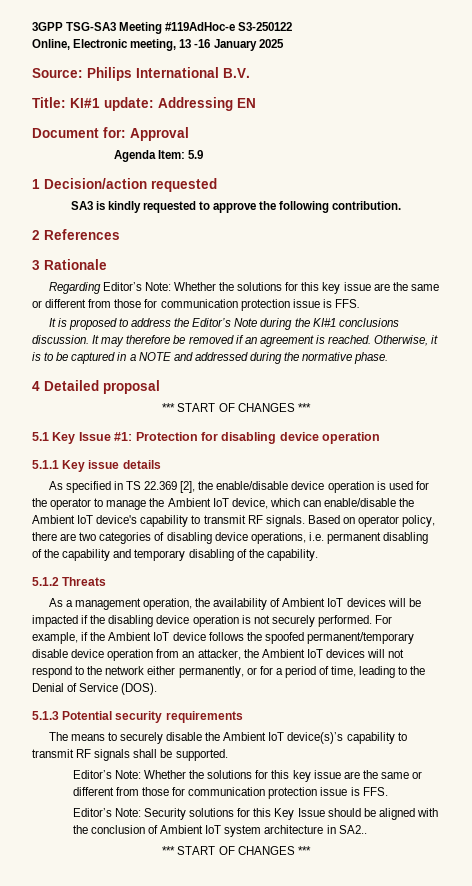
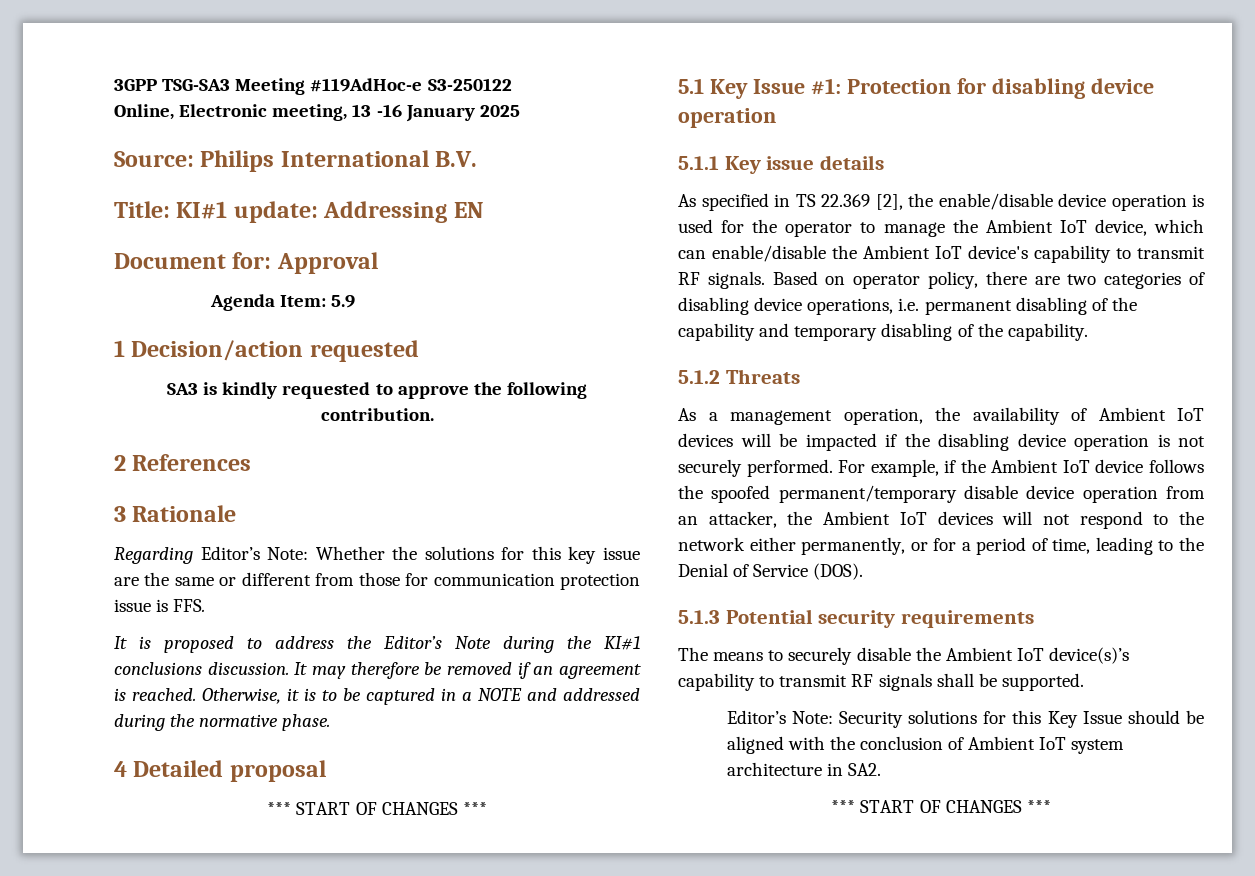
[72,770,423,782] [72,787,388,799] // Editor’s Note: Whether the solutions for this key issue are the same or different from those for communication protection issue is FFS. -> (1084, 682) none
[338,825,367,834] SA2.. -> [847,763,881,776] SA2.

